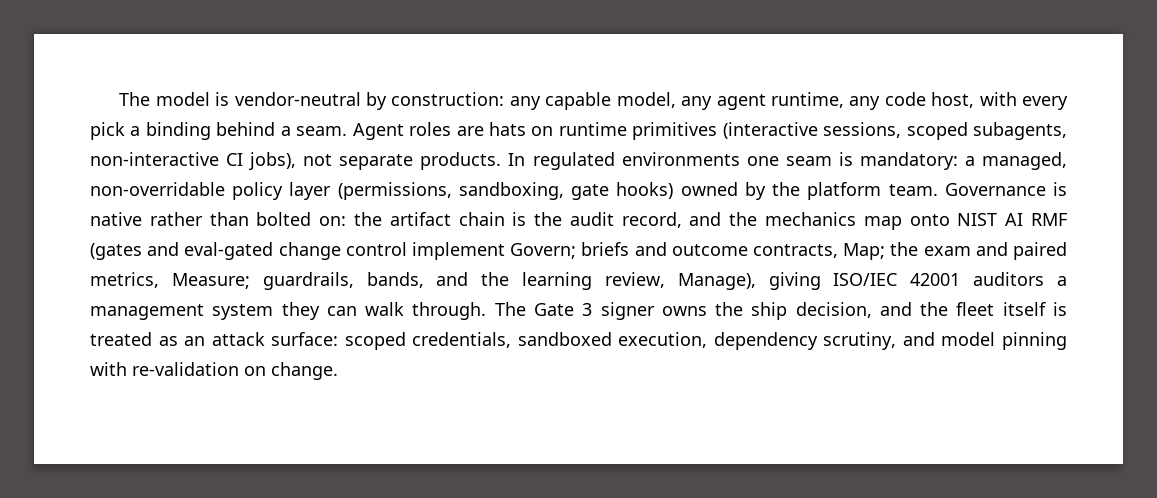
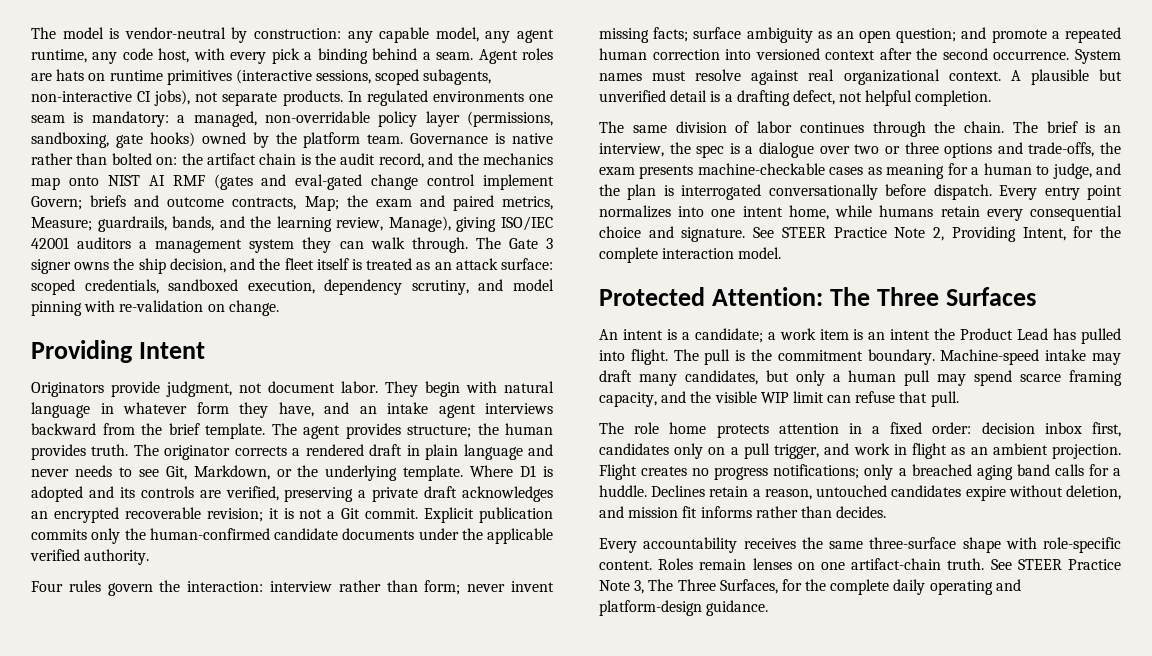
(338, 371) none -> [31,340,205,363] [31,381,554,397] [31,402,553,418] [31,423,553,439] [31,444,553,460] [31,465,553,481] [31,486,553,502] [31,507,554,523] [31,528,553,544] [30,549,150,565] [31,580,554,596] [599,27,1121,43] [599,48,1121,64] [599,69,1122,85] [599,90,992,106] [599,121,1121,137] [599,142,1121,158] [599,163,1121,179] [599,184,1122,200] [599,205,1122,221] [599,226,1121,242] [599,247,782,263] [599,287,1036,306] [599,328,1121,344] [599,349,1121,365] [599,370,1122,386] [599,391,959,407] [599,422,1121,438] [599,443,1121,459] [599,464,1121,480] [599,485,1121,501] [599,506,887,518] [599,537,1121,553] [599,558,1121,570] [599,579,1021,595] [599,600,769,616] // Providing Intent // Originators provide judgment, not document labor. They begin with natural language in whatever form they have, and an intake agent interviews backward from the brief template. The agent provides structure; the human provides truth. The originator corrects a rendered draft in plain language and never needs to see Git, Markdown, or the underlying template. Where D1 is adopted and its controls are verified, preserving a private draft acknowledges an encrypted recoverable revision; it is not a Git commit. Explicit publication commits only the human-confirmed candidate documents under the applicable verified authority. // Four rules govern the interaction: interview rather than form; never invent missing facts; surface ambiguity as an open question; and promote a repeated human correction into versioned context after the second occurrence. System names must resolve against real organizational context. A plausible but unverified detail is a drafting defect, not helpful completion. // The same division of labor continues through the chain. The brief is an interview, the spec is a dialogue over two or three options and trade-offs, the exam presents machine-checkable cases as meaning for a human to judge, and the plan is interrogated conversationally before dispatch. Every entry point normalizes into one intent home, while humans retain every consequential choice and signature. See STEER Practice Note 2, Providing Intent, for the complete interaction model. // Protected Attention: The Three Surfaces // An intent is a candidate; a work item is an intent the Product Lead has pulled into flight. The pull is the commitment boundary. Machine-speed intake may draft many candidates, but only a human pull may spend scarce framing capacity, and the visible WIP limit can refuse that pull. // The role home protects attention in a fixed order: decision inbox first, candidates only on a pull trigger, and work in flight as an ambient projection. Flight creates no progress notifications; only a breached aging band calls for a huddle. Declines retain a reason, untouched candidates expire without deletion, and mission fit informs rather than decides. // Every accountability receives the same three-surface shape with role-specific content. Roles remain lenses on one artifact-chain truth. See STEER Practice Note 3, The Three Surfaces, for the complete daily operating and platform-design guidance.

